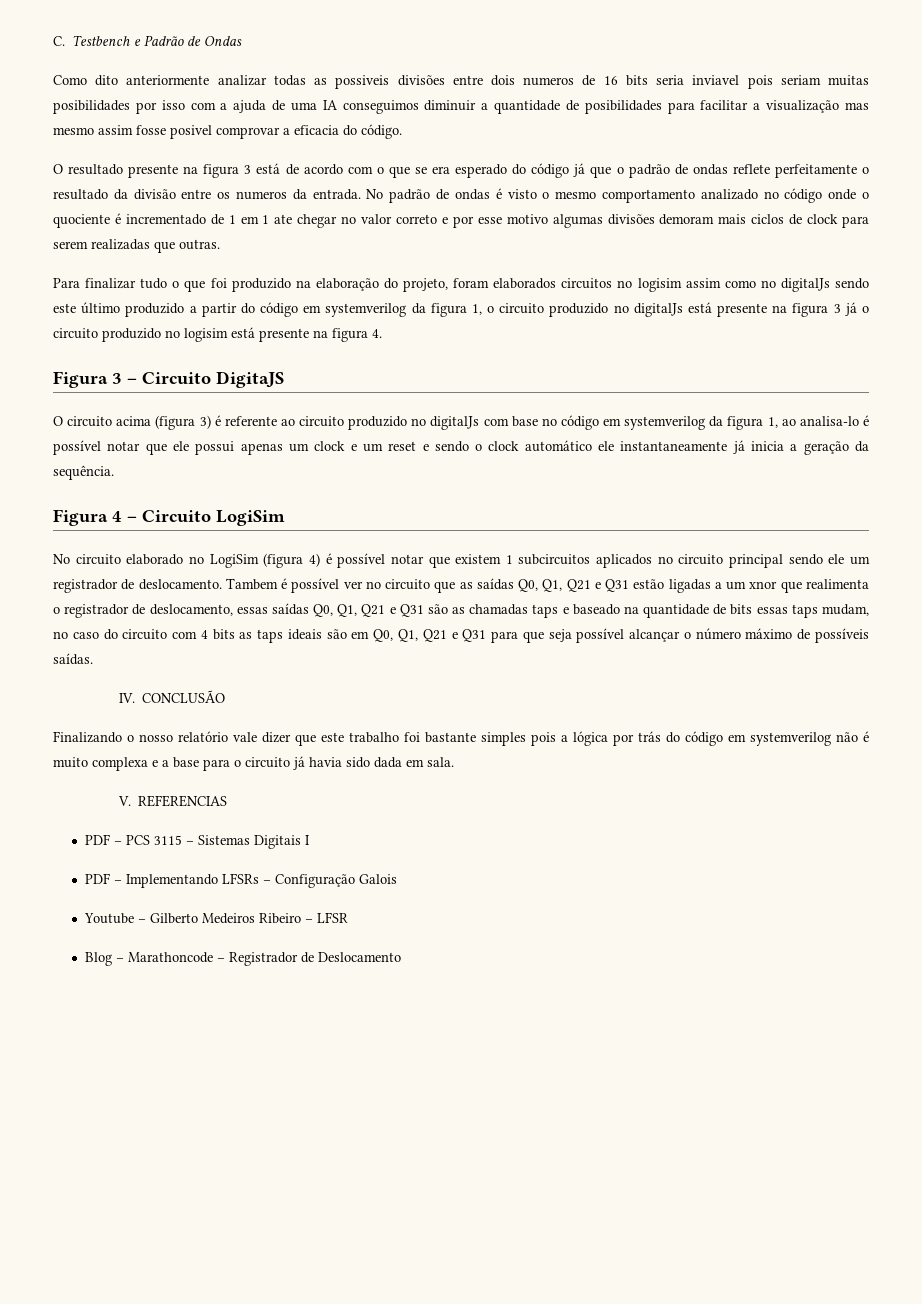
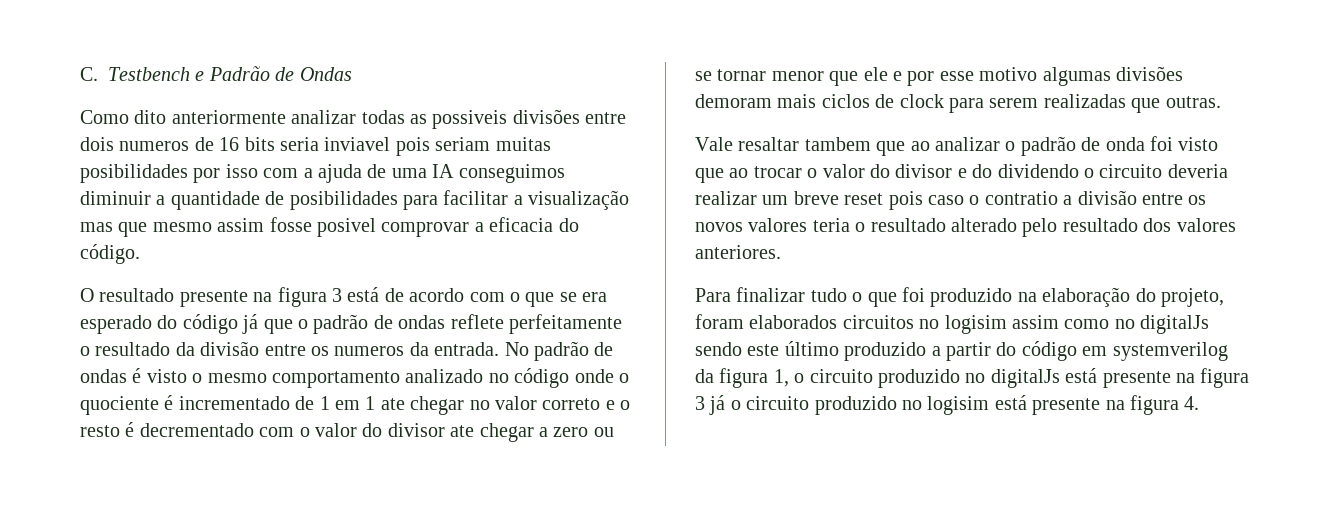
(870, 106) none -> [118,222,148,237] que
(448, 220) none -> [620,400,631,410] [80,422,614,442] [695,67,902,86] o resto é decrementado com o valor do divisor ate chegar a zero ou se tornar menor que ele e
(220, 244) none -> [695,136,1219,156] [695,164,1228,183] [695,190,1207,210] [695,218,1236,237] [695,245,781,259] // Vale resaltar tambem que ao analizar o padrão de onda foi visto que ao trocar o valor do divisor e do dividendo o circuito deveria realizar um breve reset pois caso o contratio a divisão entre os novos valores teria o resultado alterado pelo resultado dos valores anteriores.
[53,371,284,388] [53,415,870,430] [53,440,870,455] [53,465,114,480] [53,509,285,526] [53,553,870,568] [53,578,869,593] [53,603,869,618] [53,628,869,643] [53,653,93,665] [119,690,226,703] [53,731,869,746] [53,756,454,771] [118,795,228,807] [85,834,311,849] [85,873,398,888] [84,912,349,924] [85,952,402,966] // Figura 3 – Circuito DigitaJS // O circuito acima (figura 3) é referente ao circuito produzido no digitalJs com base no código em systemverilog da figura 1, ao analisa-lo é possível notar que ele possui apenas um clock e um reset e sendo o clock automático ele instantaneamente já inicia a geração da sequência. // Figura 4 – Circuito LogiSim // No circuito elaborado no LogiSim (figura 4) é possível notar que existem 1 subcircuitos aplicados no circuito principal sendo ele um registrador de deslocamento. Tambem é possível ver no circuito que as saídas Q0, Q1, Q21 e Q31 estão ligadas a um xnor que realimenta o registrador de deslocamento, essas saídas Q0, Q1, Q21 e Q31 são as chamadas taps e baseado na quantidade de bits essas taps mudam, no caso do circuito com 4 bits as taps ideais são em Q0, Q1, Q21 e Q31 para que seja possível alcançar o número máximo de possíveis saídas. // IV. CONCLUSÃO // Finalizando o nosso relatório vale dizer que este trabalho foi bastante simples pois a lógica por trás do código em systemverilog não é muito complexa e a base para o circuito já havia sido dada em sala. // V. REFERENCIAS // PDF – PCS 3115 – Sistemas Digitais I // PDF – Implementando LFSRs – Configuração Galois // Youtube – Gilberto Medeiros Ribeiro – LFSR // Blog – Marathoncode – Registrador de Deslocamento -> (1200, 403) none

